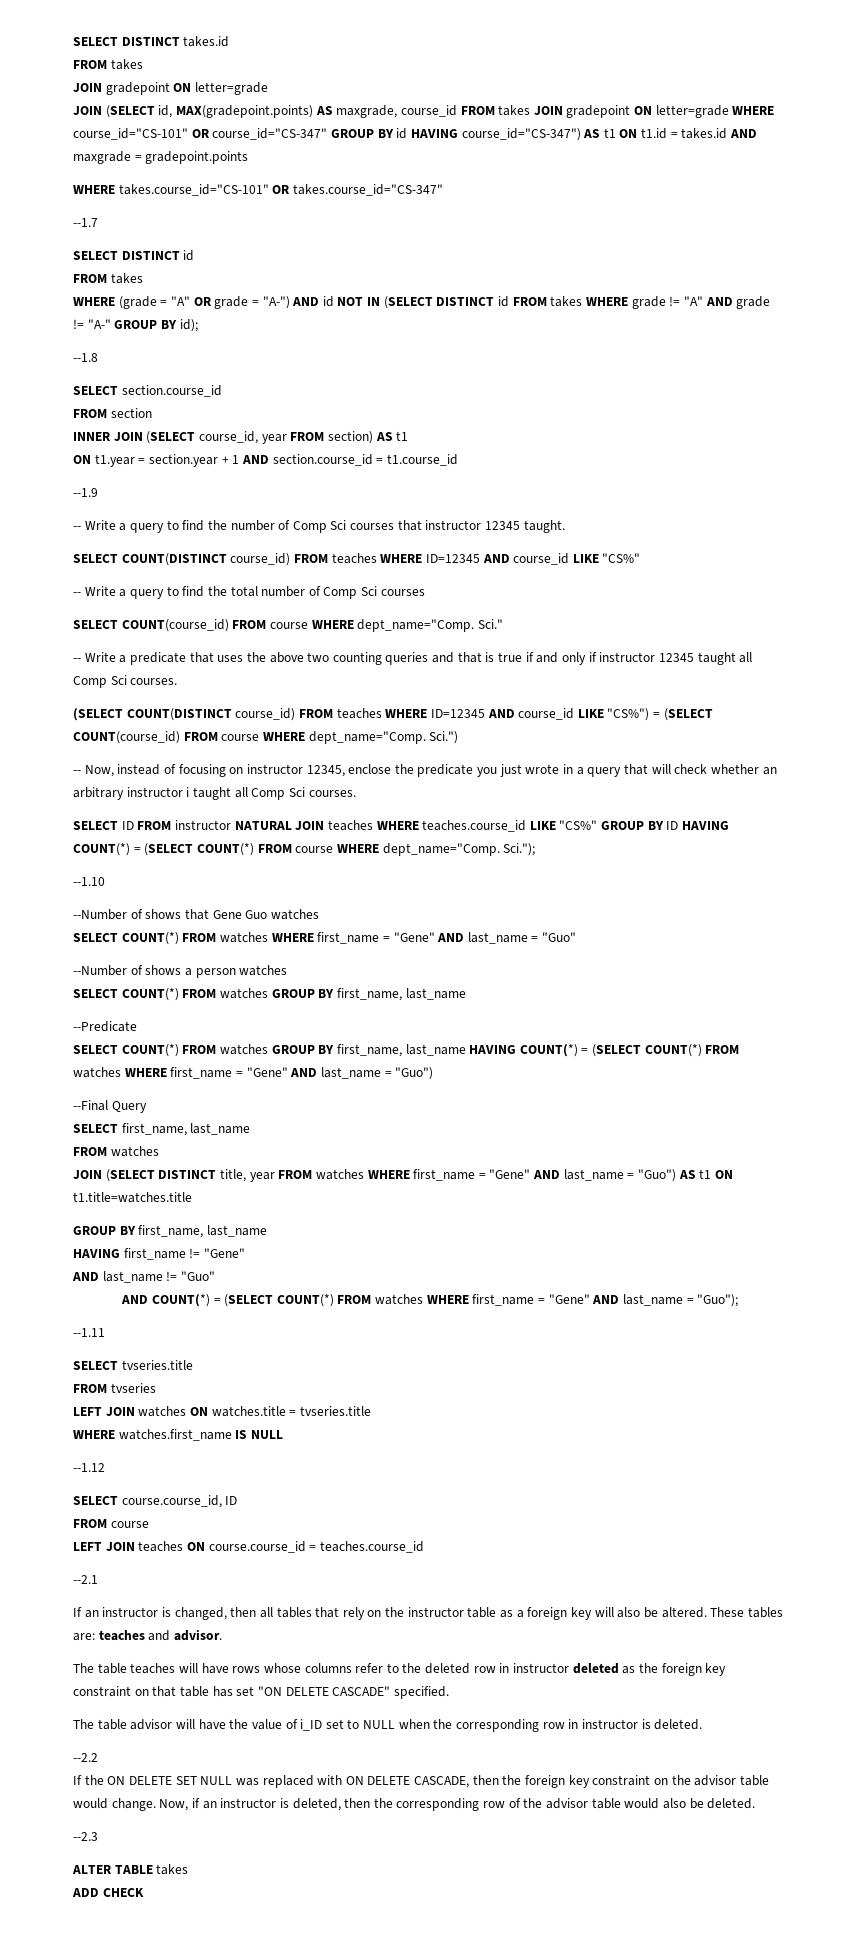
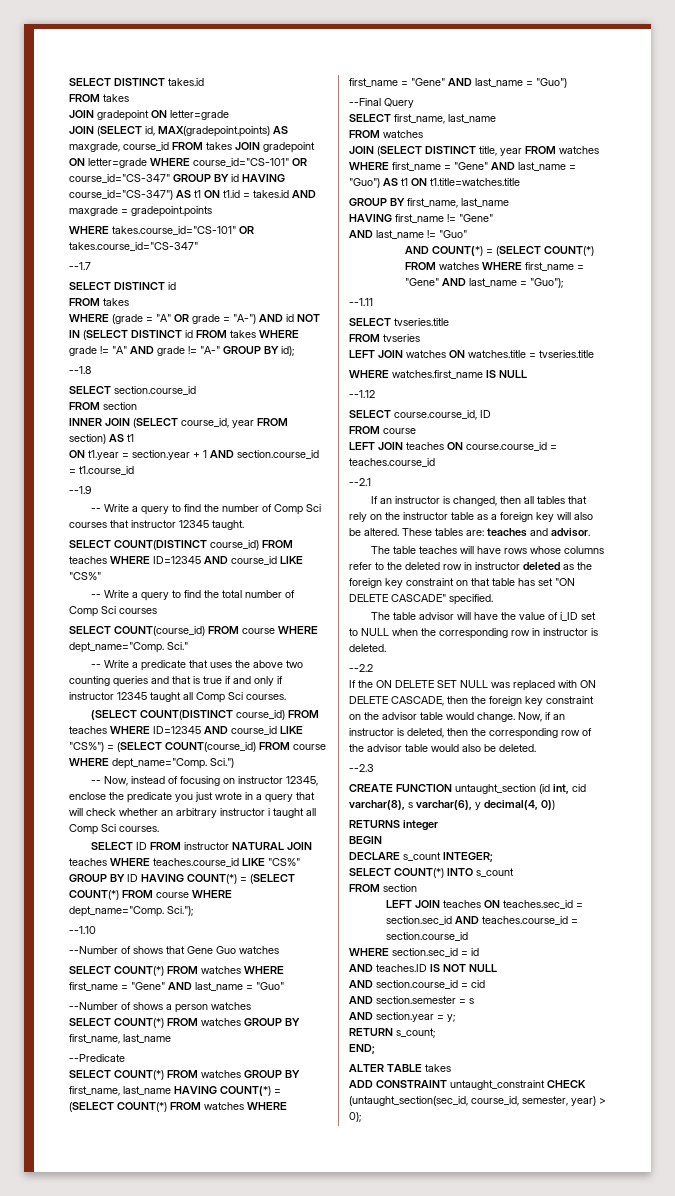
[72,1864,189,1875] [72,1888,144,1897] ALTER TABLE takes // ADD CHECK -> [349,784,586,794] [349,800,555,810] [349,820,438,831] [349,836,382,844] [349,852,493,862] [349,868,514,878] [349,884,417,892] [386,900,584,909] [386,916,579,925] [386,932,469,941] [349,948,479,957] [349,964,497,972] [349,980,485,989] [349,996,474,1004] [349,1012,455,1022] [349,1028,435,1038] [349,1044,375,1054] [349,1064,451,1072] [349,1080,586,1090] [349,1096,606,1106] [349,1112,361,1122] CREATE FUNCTION untaught_section (id int, cid varchar(8), s varchar(6), y decimal(4, 0)) // RETURNS integer // BEGIN // DECLARE s_count INTEGER; // SELECT COUNT(*) INTO s_count // FROM section // LEFT JOIN teaches ON teaches.sec_id = section.sec_id AND teaches.course_id = section.course_id // WHERE section.sec_id = id // AND teaches.ID IS NOT NULL // AND section.course_id = cid // AND section.semester = s // AND section.year = y; // RETURN s_count; // END; // ALTER TABLE takes // ADD CONSTRAINT untaught_constraint CHECK (untaught_section(sec_id, course_id, semester, year) > 0);

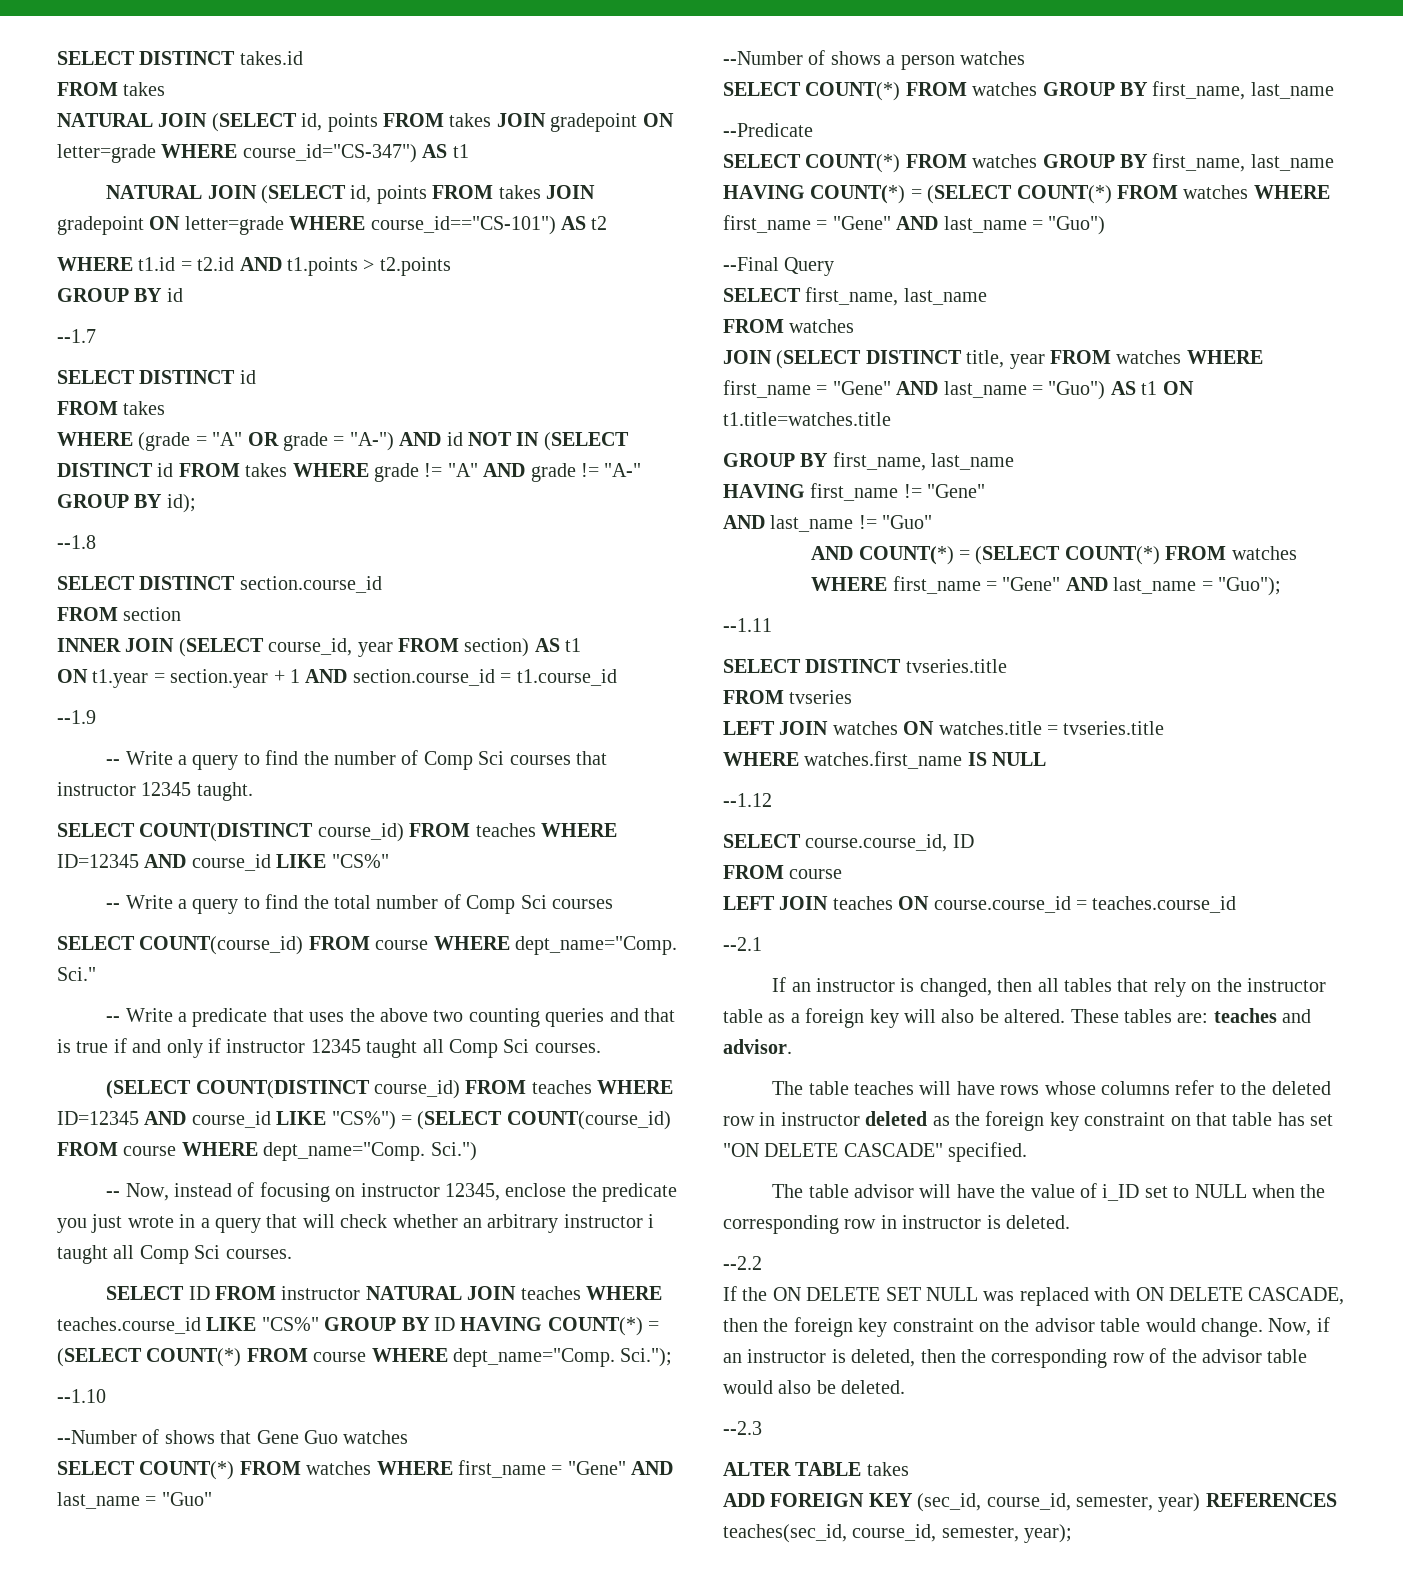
[69,110,229,121] [69,126,288,137] [69,142,315,153] [69,158,307,168] [69,174,285,183] [69,190,316,200] [69,206,212,217] [69,226,254,235] [69,242,198,251] JOIN gradepoint ON letter=grade // JOIN (SELECT id, MAX(gradepoint.points) AS maxgrade, course_id FROM takes JOIN gradepoint ON letter=grade WHERE course_id="CS-101" OR course_id="CS-347" GROUP BY id HAVING course_id="CS-347") AS t1 ON t1.id = takes.id AND maxgrade = gradepoint.points // WHERE takes.course_id="CS-101" OR takes.course_id="CS-347" -> [57,113,674,132] [57,144,469,163] [106,185,595,204] [57,216,608,235] [57,257,451,276] [57,288,183,302] NATURAL JOIN (SELECT id, points FROM takes JOIN gradepoint ON letter=grade WHERE course_id="CS-347") AS t1 // NATURAL JOIN (SELECT id, points FROM takes JOIN gradepoint ON letter=grade WHERE course_id=="CS-101") AS t2 // WHERE t1.id = t2.id AND t1.points > t2.points // GROUP BY id
(111, 390) none -> [139,576,236,590] DISTINCT
(391, 322) none -> [805,659,902,673] DISTINCT
[349,784,586,794] [349,800,555,810] [349,820,438,831] [349,836,382,844] [349,852,493,862] [349,868,514,878] [349,884,417,892] [386,900,584,909] [386,916,579,925] [386,932,469,941] [349,948,479,957] [349,964,497,972] [349,980,485,989] [349,996,474,1004] [349,1012,455,1022] [349,1028,435,1038] [349,1044,375,1054] [349,1064,451,1072] [349,1080,586,1090] [349,1096,606,1106] [349,1112,361,1122] CREATE FUNCTION untaught_section (id int, cid varchar(8), s varchar(6), y decimal(4, 0)) // RETURNS integer // BEGIN // DECLARE s_count INTEGER; // SELECT COUNT(*) INTO s_count // FROM section // LEFT JOIN teaches ON teaches.sec_id = section.sec_id AND teaches.course_id = section.course_id // WHERE section.sec_id = id // AND teaches.ID IS NOT NULL // AND section.course_id = cid // AND section.semester = s // AND section.year = y; // RETURN s_count; // END; // ALTER TABLE takes // ADD CONSTRAINT untaught_constraint CHECK (untaught_section(sec_id, course_id, semester, year) > 0); -> [723,1462,909,1476] [723,1493,1337,1512] [723,1524,1073,1543] ALTER TABLE takes // ADD FOREIGN KEY (sec_id, course_id, semester, year) REFERENCES teaches(sec_id, course_id, semester, year);

